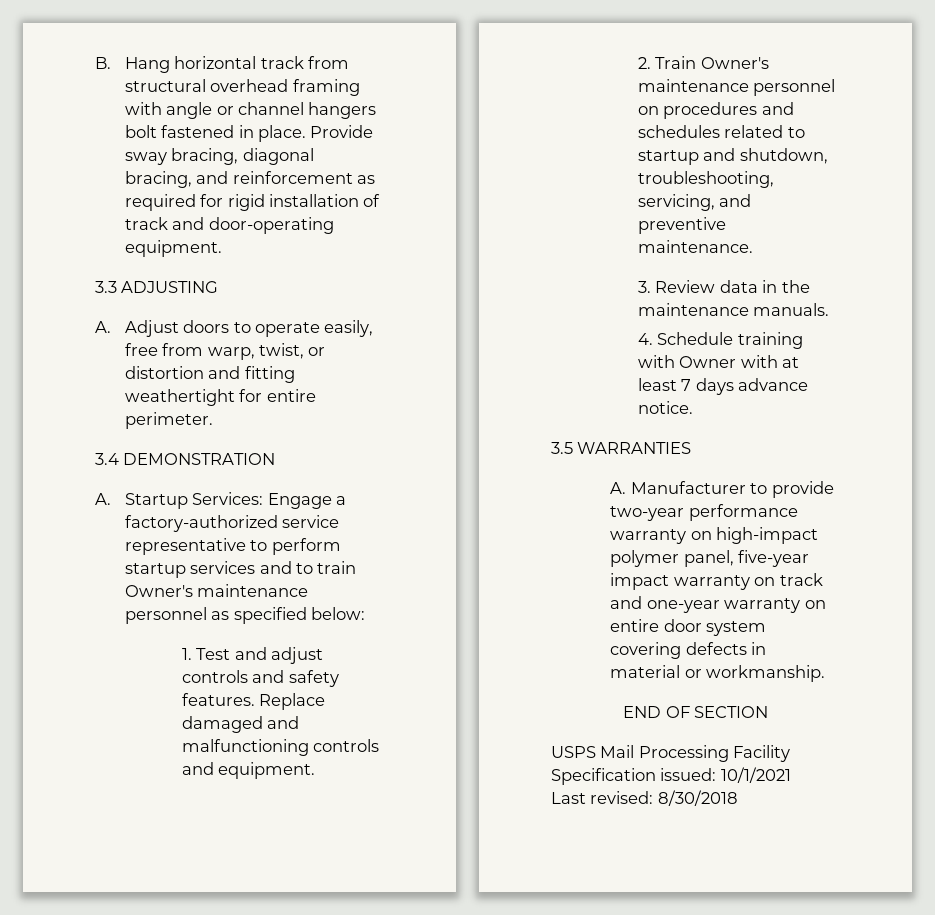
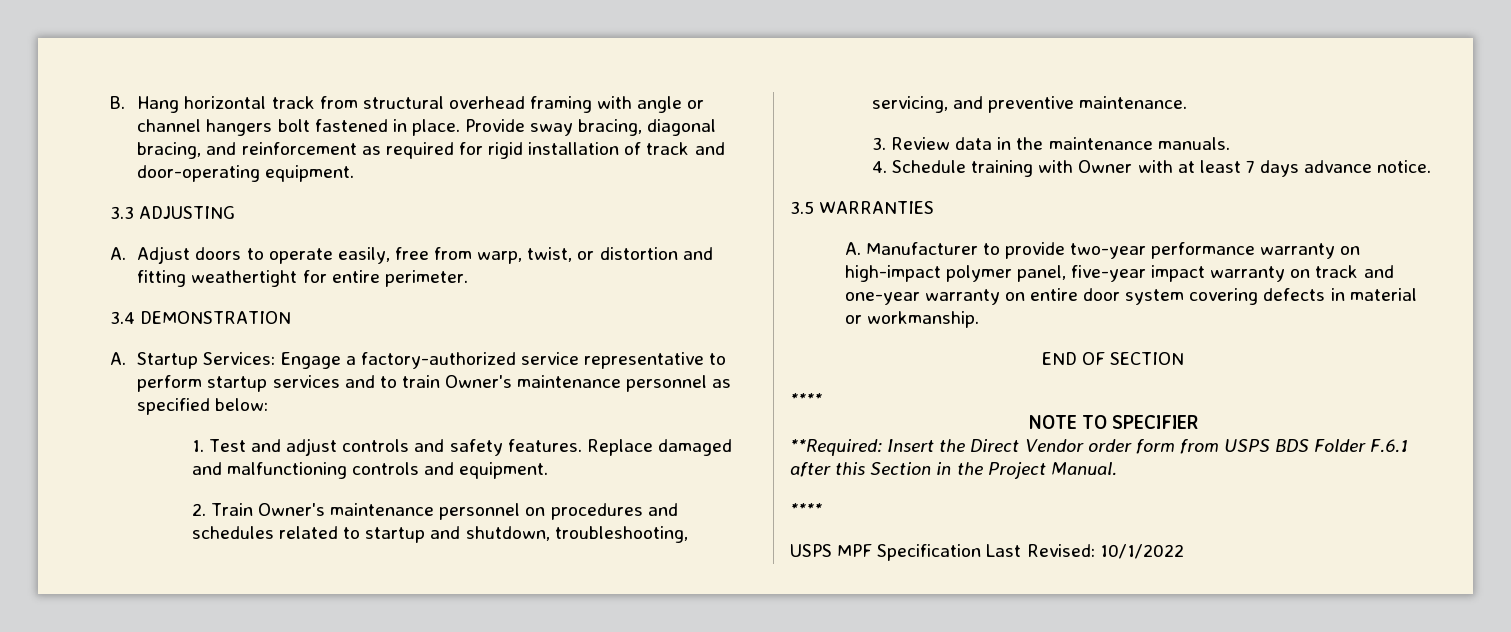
[551,745,791,762] [551,767,791,785] [551,790,738,806] USPS Mail Processing Facility Specification issued: 10/1/2021 // Last revised: 8/30/2018 -> [790,393,822,406] [1027,415,1199,429] [790,439,1409,456] [790,462,1117,479] [790,503,822,516] [790,544,1184,561] **** // NOTE TO SPECIFIER // **Required: Insert the Direct Vendor order form from USPS BDS Folder F.6.1 after this Section in the Project Manual. // **** // USPS MPF Specification Last Revised: 10/1/2022

